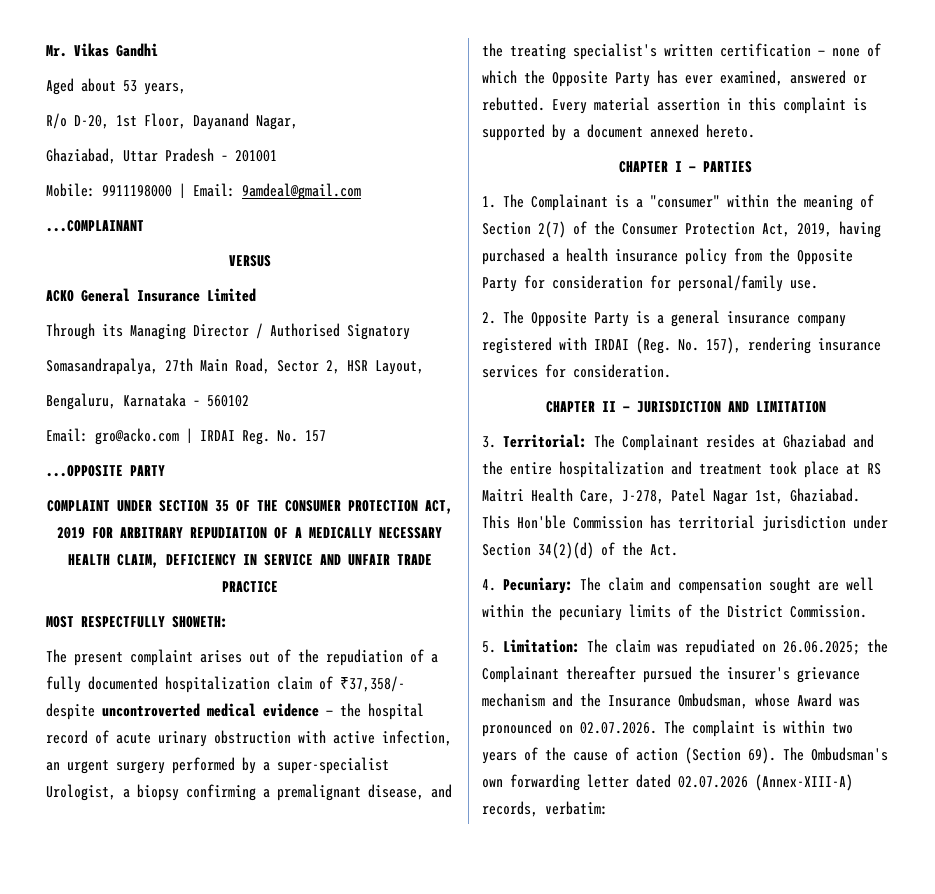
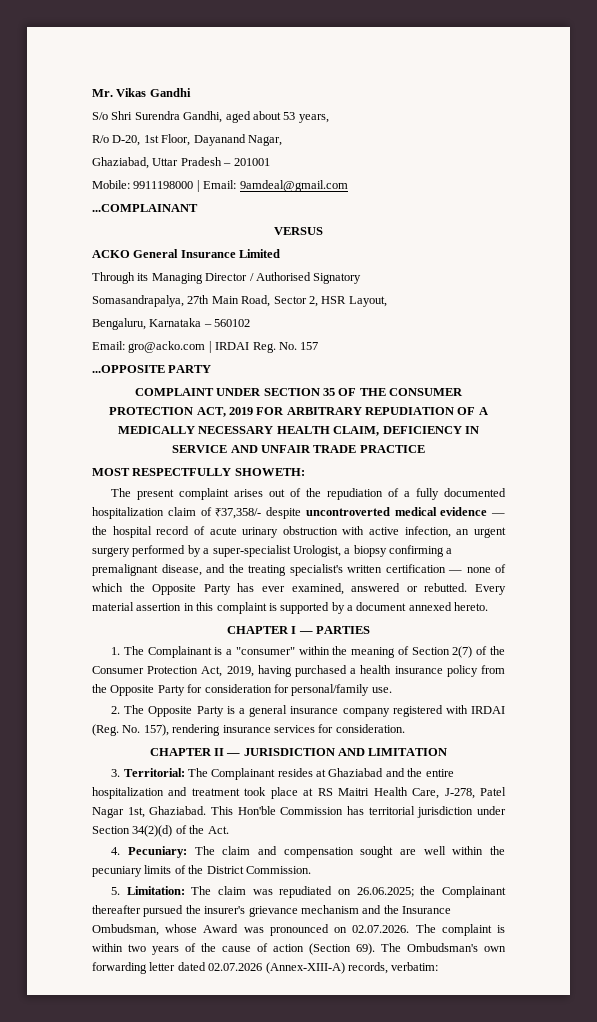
[46,78,74,95] Aged -> [92,111,251,123] S/o Shri Surendra Gandhi, aged

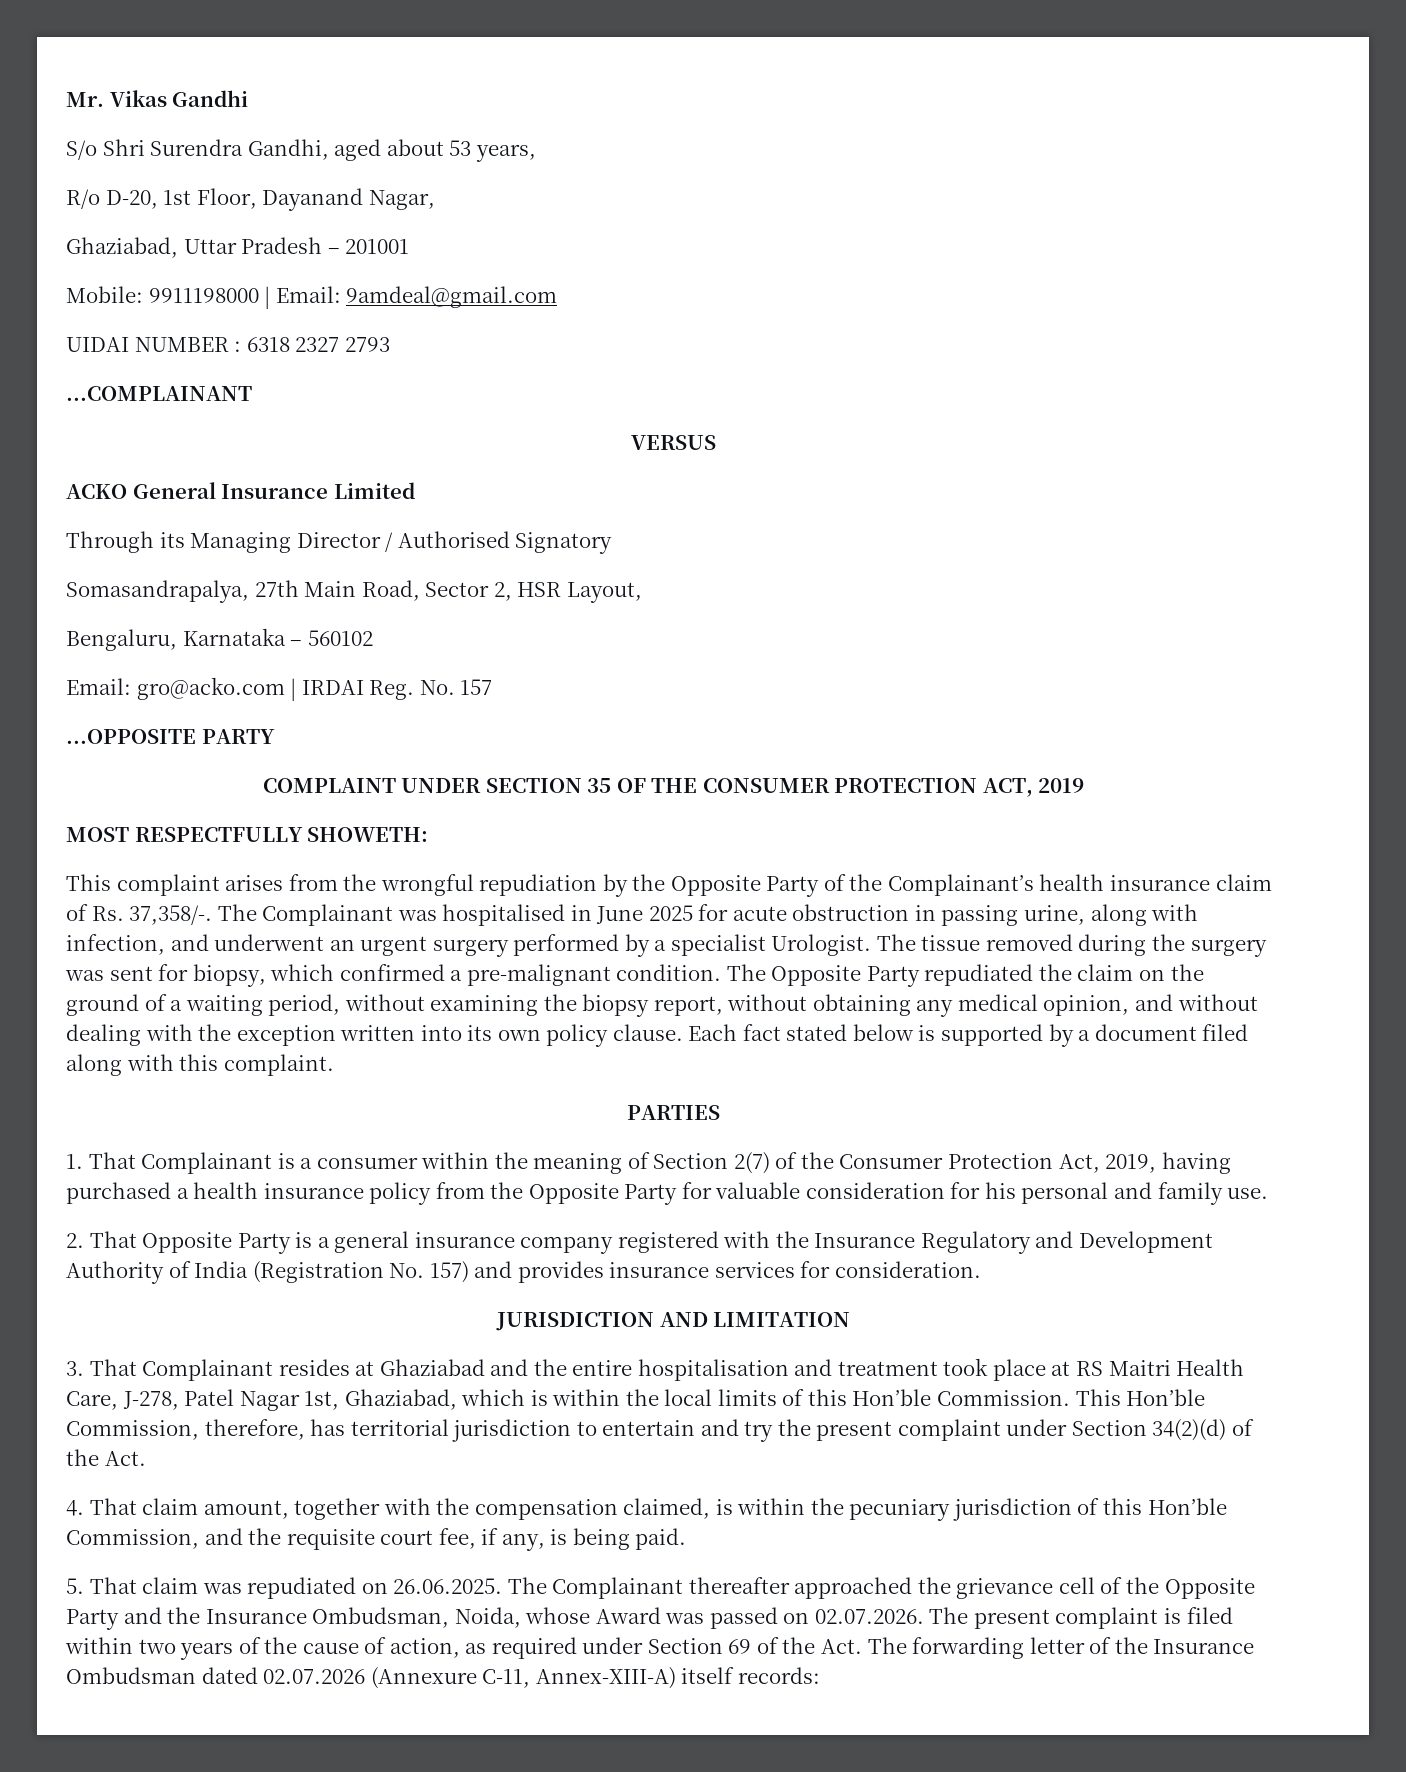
(348, 186) none -> [66,337,390,352] // UIDAI NUMBER : 6318 2327 2793
[256,407,488,415] [118,426,479,436] [172,445,425,453] [92,468,305,476] [111,488,506,500] [92,507,505,519] [92,526,451,538] FOR ARBITRARY REPUDIATION OF A MEDICALLY NECESSARY HEALTH CLAIM, DEFICIENCY IN SERVICE AND UNFAIR TRADE PRACTICE // MOST RESPECTFULLY SHOWETH: // The present complaint arises out of the repudiation of a fully documented hospitalization claim of ₹37,358/- despite uncontroverted medical evidence — the hospital record of acute urinary obstruction with active infection, -> [66,827,429,842] [66,874,1272,897] [66,904,1199,926] [66,934,325,955] // MOST RESPECTFULLY SHOWETH: // This complaint arises from the wrongful repudiation by the Opposite Party of the Complainant’s health insurance claim of Rs. 37,358/-. The Complainant was hospitalised in June 2025 for acute obstruction in passing urine, along with infection, and underwent
[212,545,453,557] [92,564,506,576] [92,583,507,595] [92,602,267,614] super-specialist Urologist, a biopsy confirming a premalignant disease, and the treating specialist's written certification — none of which the Opposite Party has ever examined, answered or rebutted. Every material assertion in this complaint -> [670,934,1267,957] [65,964,1204,987] [66,994,1258,1017] [66,1024,914,1047] specialist Urologist. The tissue removed during the surgery was sent for biopsy, which confirmed a pre-malignant condition. The Opposite Party repudiated the claim on the ground of a waiting period, without examining the biopsy report, without obtaining any medical opinion, and without dealing with the exception written into its own policy clause. Each fact stated below
[408,602,489,611] [226,626,313,634] annexed hereto. // CHAPTER I — -> [1202,1024,1249,1041] [66,1054,334,1076] filed along with this complaint. //
[123,646,144,655] The -> [88,1152,136,1169] That
[235,647,295,655] "consumer" -> [316,1157,418,1169] consumer
(203, 688) none -> [715,1182,801,1199] valuable
[291,684,370,696] personal/family -> [984,1182,1223,1205] his personal and family
[124,705,145,714] The -> [89,1231,137,1248] That
[471,706,505,714] [92,724,221,736] IRDAI (Reg. No. 157), rendering -> [775,1231,1214,1254] [66,1261,604,1284] the Insurance Regulatory and Development Authority of India (Registration No. 157) and provides
[149,748,241,756] CHAPTER II — -> (981, 1269) none
[123,768,208,777] Territorial: The -> [89,1359,137,1376] That
[92,787,164,799] hospitalization -> [637,1359,789,1381] hospitalisation
[149,806,474,818] Ghaziabad. This Hon'ble Commission has territorial jurisdiction -> [344,1389,1206,1410] [66,1419,1001,1442] Ghaziabad, which is within the local limits of this Hon’ble Commission. This Hon’ble Commission, therefore, has territorial jurisdiction to entertain and try the present complaint
[127,846,505,858] [92,865,311,877] Pecuniary: The claim and compensation sought are well within the pecuniary limits of the District Commission. -> [89,1498,1227,1521] [66,1528,687,1551] That claim amount, together with the compensation claimed, is within the pecuniary jurisdiction of this Hon’ble Commission, and the requisite court fee, if any, is being paid.
[126,886,212,895] Limitation: The -> [89,1577,137,1594] That
[356,886,506,898] [92,905,359,917] 26.06.2025; the Complainant thereafter pursued the insurer's grievance mechanism -> [393,1577,1255,1599] [66,1609,119,1630] 26.06.2025. The Complainant thereafter approached the grievance cell of the Opposite Party
(159, 930) none -> [454,1607,521,1628] Noida,
[269,924,329,936] pronounced -> [709,1607,778,1629] passed
[441,924,506,936] complaint is -> [973,1607,1233,1629] present complaint is filed
[273,943,506,955] [92,962,439,974] action (Section 69). The Ombudsman's own forwarding letter dated 02.07.2026 (Annex-XIII-A) records, verbatim: -> [389,1637,1255,1659] [66,1667,820,1689] action, as required under Section 69 of the Act. The forwarding letter of the Insurance Ombudsman dated 02.07.2026 (Annexure C-11, Annex-XIII-A) itself records:

